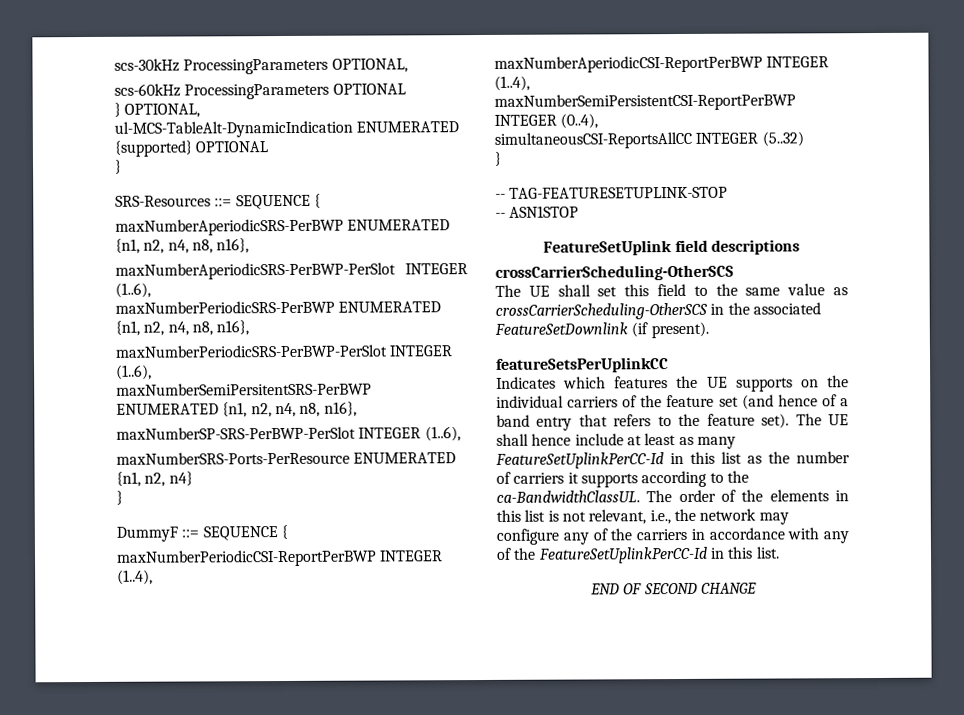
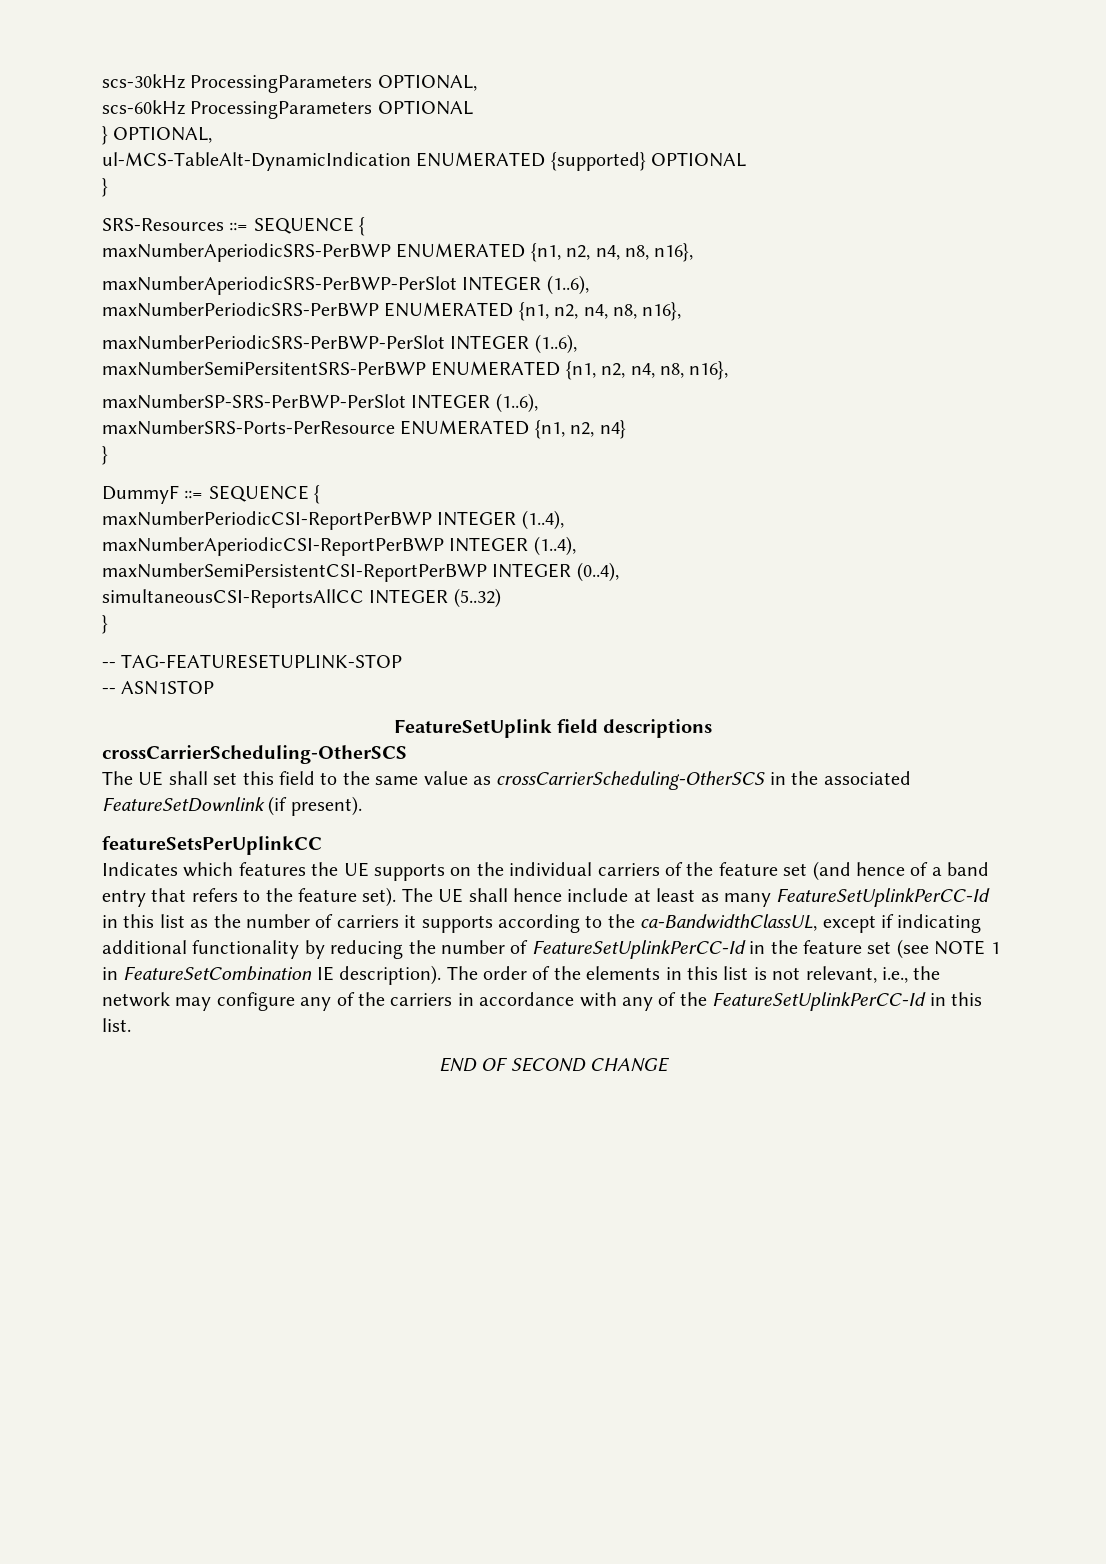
[496,490,640,503] ca-BandwidthClassUL. -> [640,914,982,933] [102,939,1000,959] [102,965,442,985] ca-BandwidthClassUL, except if indicating additional functionality by reducing the number of FeatureSetUplinkPerCC-Id in the feature set (see NOTE 1 in FeatureSetCombination IE description).

